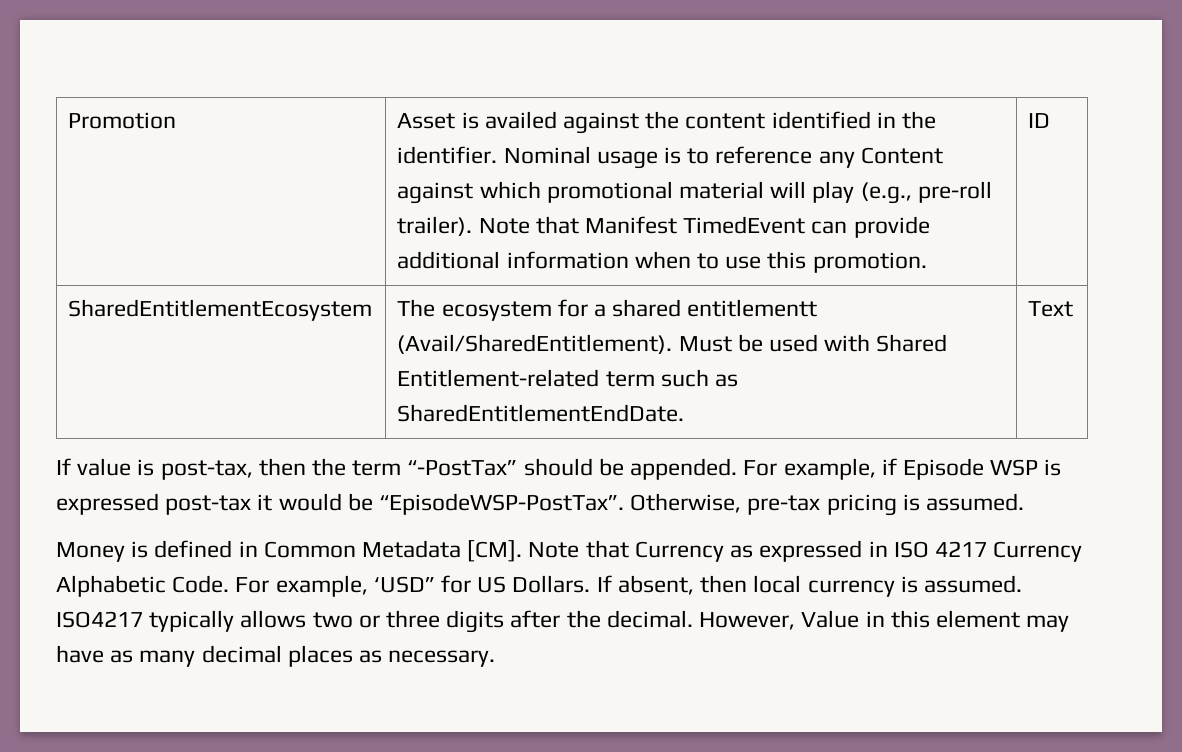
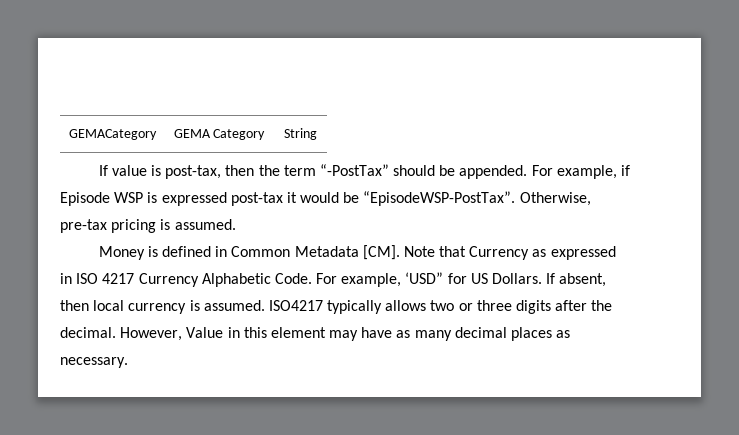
[68,112,177,129] [397,111,937,134] [397,146,943,169] [397,181,992,204] [397,216,930,238] [397,251,927,273] [1028,113,1051,128] [68,299,373,321] [397,299,818,321] [397,334,948,354] [397,369,739,387] [397,404,685,422] [1028,301,1074,317] Promotion | Asset is availed against the content identified in the identifier. Nominal usage is to reference any Content against which promotional material will play (e.g., pre-roll trailer). Note that Manifest TimedEvent can provide additional information when to use this promotion. | ID // SharedEntitlementEcosystem | The ecosystem for a shared entitlementt (Avail/SharedEntitlement). Must be used with Shared Entitlement-related term such as SharedEntitlementEndDate. | Text -> [68,129,157,140] [173,129,266,140] [283,128,317,140] GEMACategory | GEMA Category | String

